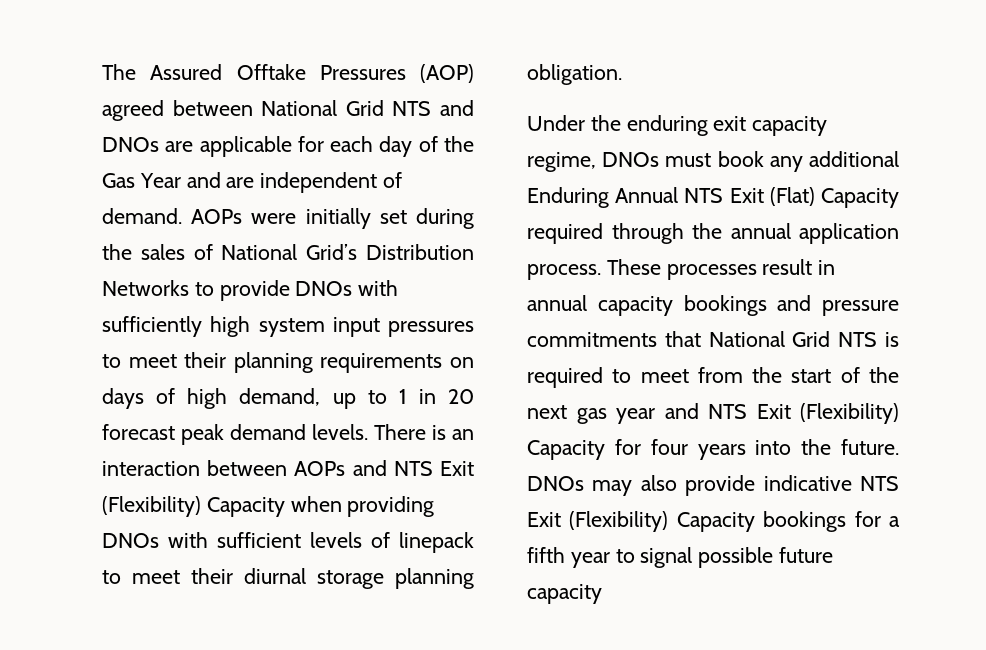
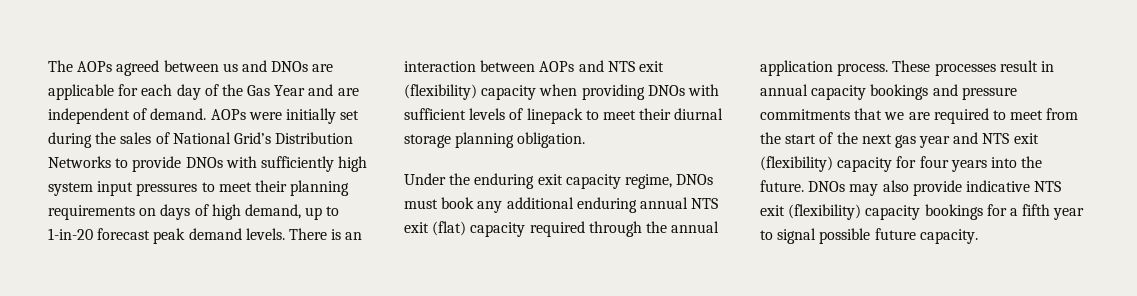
[150,64,474,83] [102,100,432,121] Assured Offtake Pressures (AOP) agreed between National Grid NTS -> [77,60,238,76] AOPs agreed between us
[398,389,474,404] 1 in 20 -> [48,228,93,240] 1-in-20
[440,461,474,476] [102,496,285,517] Exit (Flexibility) Capacity -> [638,61,664,72] [404,84,537,100] exit (flexibility) capacity
[527,187,899,208] Enduring Annual NTS Exit (Flat) Capacity -> [576,197,719,213] [404,221,526,237] enduring annual NTS exit (flat) capacity
[708,331,899,347] National Grid NTS is -> [884,112,930,120] we are
[756,403,899,424] [527,440,605,460] Exit (Flexibility) Capacity -> [1013,133,1039,144] [760,156,893,172] exit (flexibility) capacity
[527,511,755,532] Exit (Flexibility) Capacity -> [760,204,921,220] exit (flexibility) capacity
[527,584,602,604] capacity -> [919,229,978,244] capacity.

